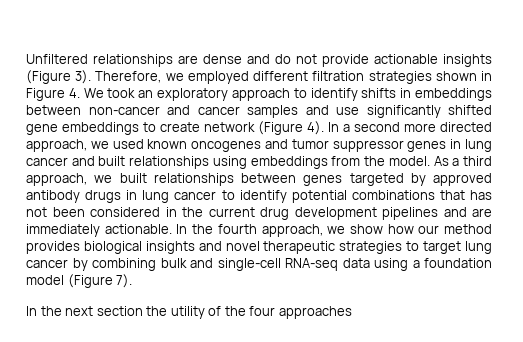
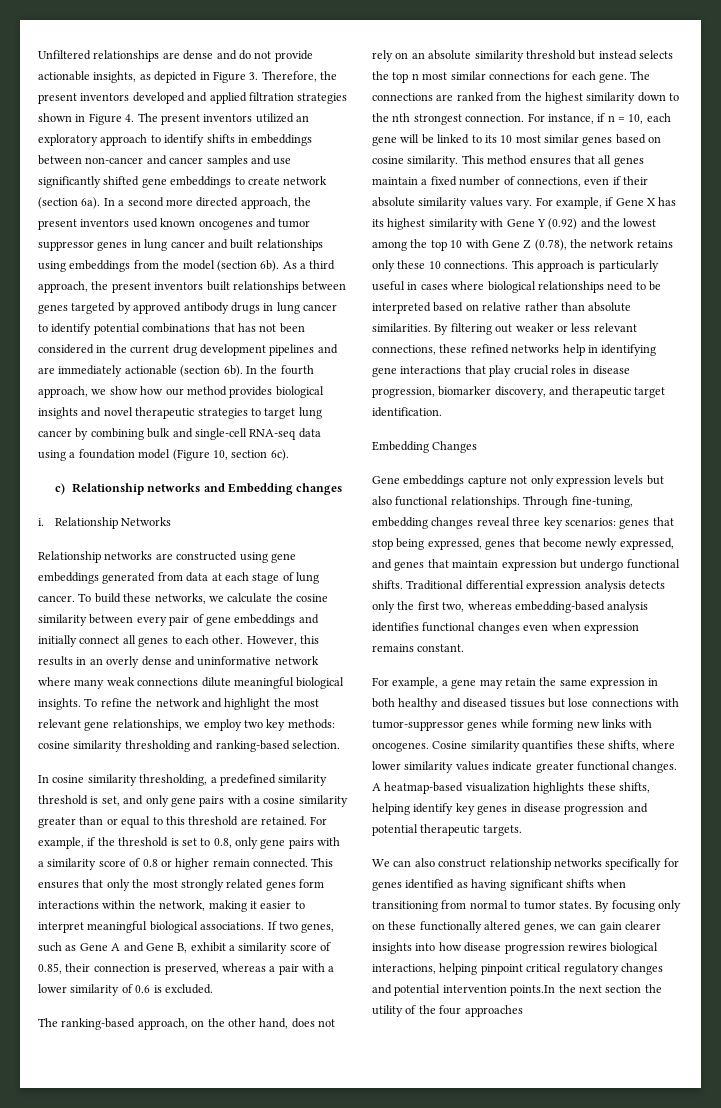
[443,54,492,67] [26,70,309,84] insights (Figure 3). Therefore, we employed different -> [93,71,337,83] [38,92,247,104] insights, as depicted in Figure 3. Therefore, the present inventors developed and applied
[83,88,136,98] We took -> [137,113,294,125] The present inventors utilized
[258,121,324,135] (Figure 4). -> [38,197,101,209] (section 6a).
[90,141,109,149] we -> [294,197,311,206] [38,219,130,230] the present inventors
[388,156,430,166] model. -> [182,260,280,272] model (section 6b).
[94,175,113,183] we -> [91,281,204,293] the present inventors
[104,224,172,234] actionable. -> [124,365,243,377] actionable (section 6b).
[116,274,133,288] [26,306,37,316] 7). // In -> [212,449,289,461] [54,483,343,495] [38,517,172,529] [38,551,296,563] [38,572,319,584] [38,593,328,604] [38,614,319,626] [38,635,319,647] [38,656,319,668] [38,677,345,689] [38,698,319,710] [38,719,335,731] [38,740,340,752] [38,774,328,786] [38,795,348,807] [38,816,328,828] [38,837,341,849] [38,858,334,870] [38,879,324,891] [38,900,305,912] [38,921,335,933] [38,942,332,954] [38,963,335,975] [38,984,213,996] [38,1018,335,1030] [372,50,673,62] [372,71,651,83] [372,92,679,104] [372,113,671,125] [372,134,662,146] [372,155,644,167] [372,176,648,187] [372,197,677,209] [372,218,657,230] [372,239,673,251] [372,260,659,272] [372,281,661,293] [372,302,632,314] [372,323,637,335] [372,344,657,356] [372,365,630,377] [372,386,665,398] [372,407,442,417] [372,441,478,453] [372,475,664,487] [372,496,633,508] [372,517,674,529] [372,538,674,550] [372,559,680,571] [372,580,665,592] [372,601,649,613] [372,622,639,634] [372,644,465,652] [372,677,659,689] [372,698,679,710] [372,719,653,731] [372,740,676,752] [372,761,678,773] [372,782,650,794] [372,803,648,815] [372,824,522,836] [372,858,679,870] [372,879,627,891] [372,900,681,912] [372,921,661,933] [372,942,659,954] [372,963,663,975] [372,984,556,996] 10, section 6c). // c) Relationship networks and Embedding changes // i. Relationship Networks // Relationship networks are constructed using gene embeddings generated from data at each stage of lung cancer. To build these networks, we calculate the cosine similarity between every pair of gene embeddings and initially connect all genes to each other. However, this results in an overly dense and uninformative network where many weak connections dilute meaningful biological insights. To refine the network and highlight the most relevant gene relationships, we employ two key methods: cosine similarity thresholding and ranking-based selection. // In cosine similarity thresholding, a predefined similarity threshold is set, and only gene pairs with a cosine similarity greater than or equal to this threshold are retained. For example, if the threshold is set to 0.8, only gene pairs with a similarity score of 0.8 or higher remain connected. This ensures that only the most strongly related genes form interactions within the network, making it easier to interpret meaningful biological associations. If two genes, such as Gene A and Gene B, exhibit a similarity score of 0.85, their connection is preserved, whereas a pair with a lower similarity of 0.6 is excluded. // The ranking-based approach, on the other hand, does not rely on an absolute similarity threshold but instead selects the top n most similar connections for each gene. The connections are ranked from the highest similarity down to the nth strongest connection. For instance, if n = 10, each gene will be linked to its 10 most similar genes based on cosine similarity. This method ensures that all genes maintain a fixed number of connections, even if their absolute similarity values vary. For example, if Gene X has its highest similarity with Gene Y (0.92) and the lowest among the top 10 with Gene Z (0.78), the network retains only these 10 connections. This approach is particularly useful in cases where biological relationships need to be interpreted based on relative rather than absolute similarities. By filtering out weaker or less relevant connections, these refined networks help in identifying gene interactions that play crucial roles in disease progression, biomarker discovery, and therapeutic target identification. // Embedding Changes // Gene embeddings capture not only expression levels but also functional relationships. Through fine-tuning, embedding changes reveal three key scenarios: genes that stop being expressed, genes that become newly expressed, and genes that maintain expression but undergo functional shifts. Traditional differential expression analysis detects only the first two, whereas embedding-based analysis identifies functional changes even when expression remains constant. // For example, a gene may retain the same expression in both healthy and diseased tissues but lose connections with tumor-suppressor genes while forming new links with oncogenes. Cosine similarity quantifies these shifts, where lower similarity values indicate greater functional changes. A heatmap-based visualization highlights these shifts, helping identify key genes in disease progression and potential therapeutic targets. // We can also construct relationship networks specifically for genes identified as having significant shifts when transitioning from normal to tumor states. By focusing only on these functionally altered genes, we can gain clearer insights into how disease progression rewires biological interactions, helping pinpoint critical regulatory changes and potential intervention points.In

